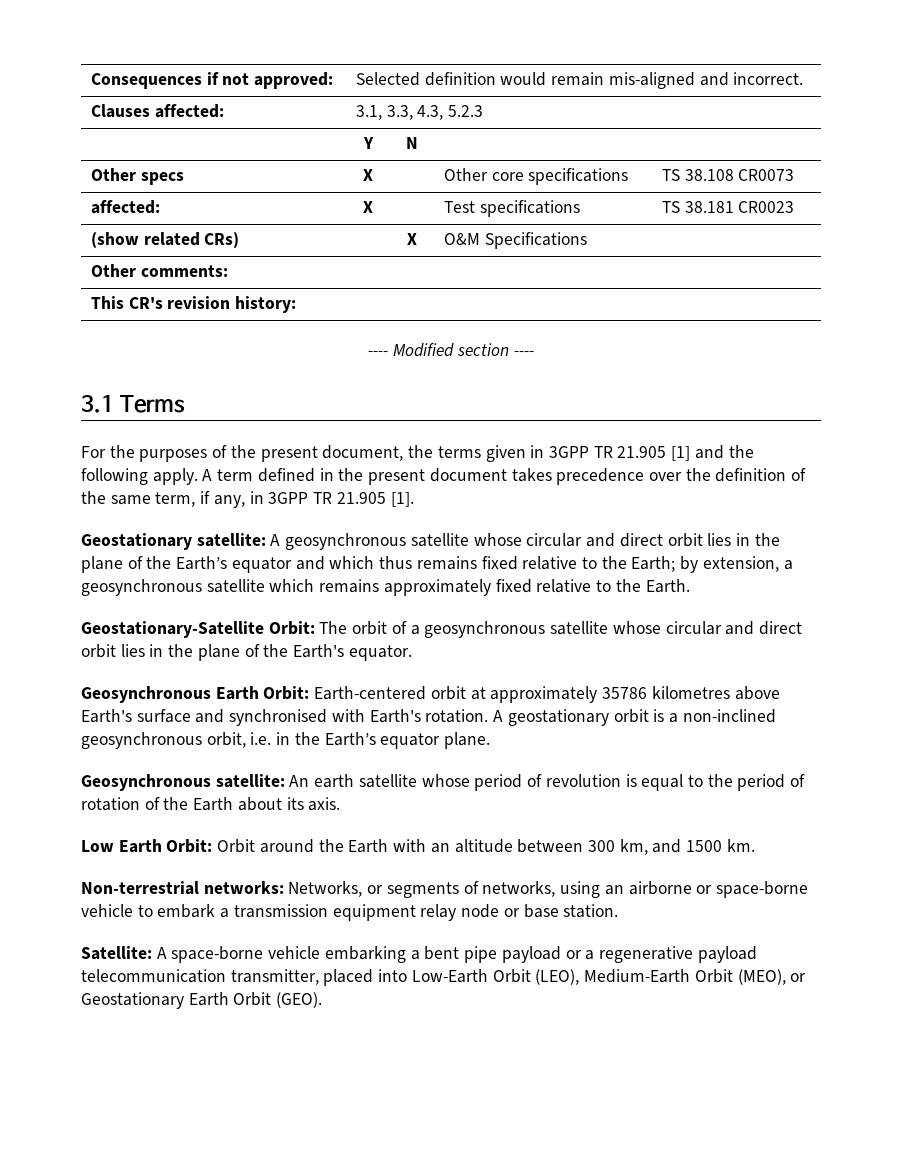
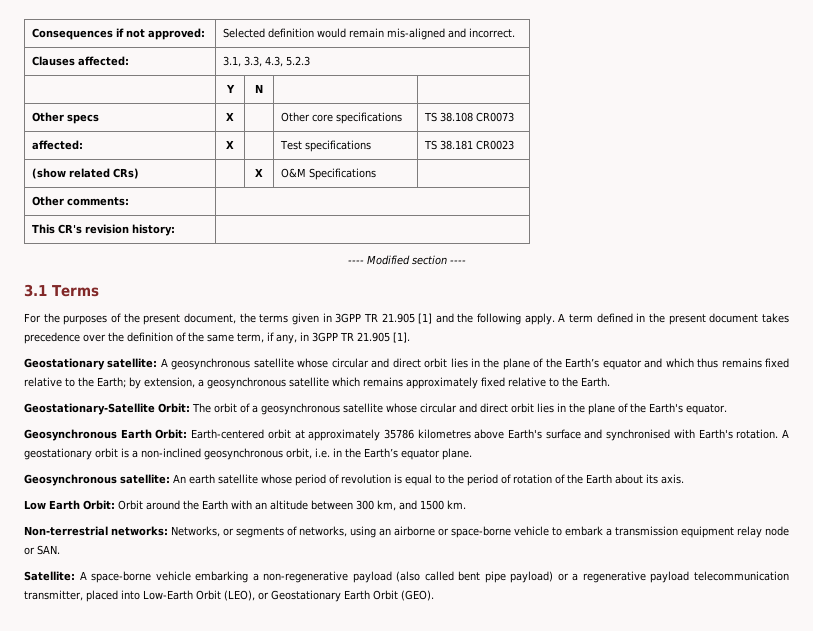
[523,904,619,918] base station. -> [37,545,60,555] SAN.
(420, 955) none -> [263,571,454,583] non-regenerative payload (also called
[501,946,561,963] payload -> [510,571,554,583] payload)
[584,969,786,985] Medium-Earth Orbit (MEO), -> (255, 595) none

